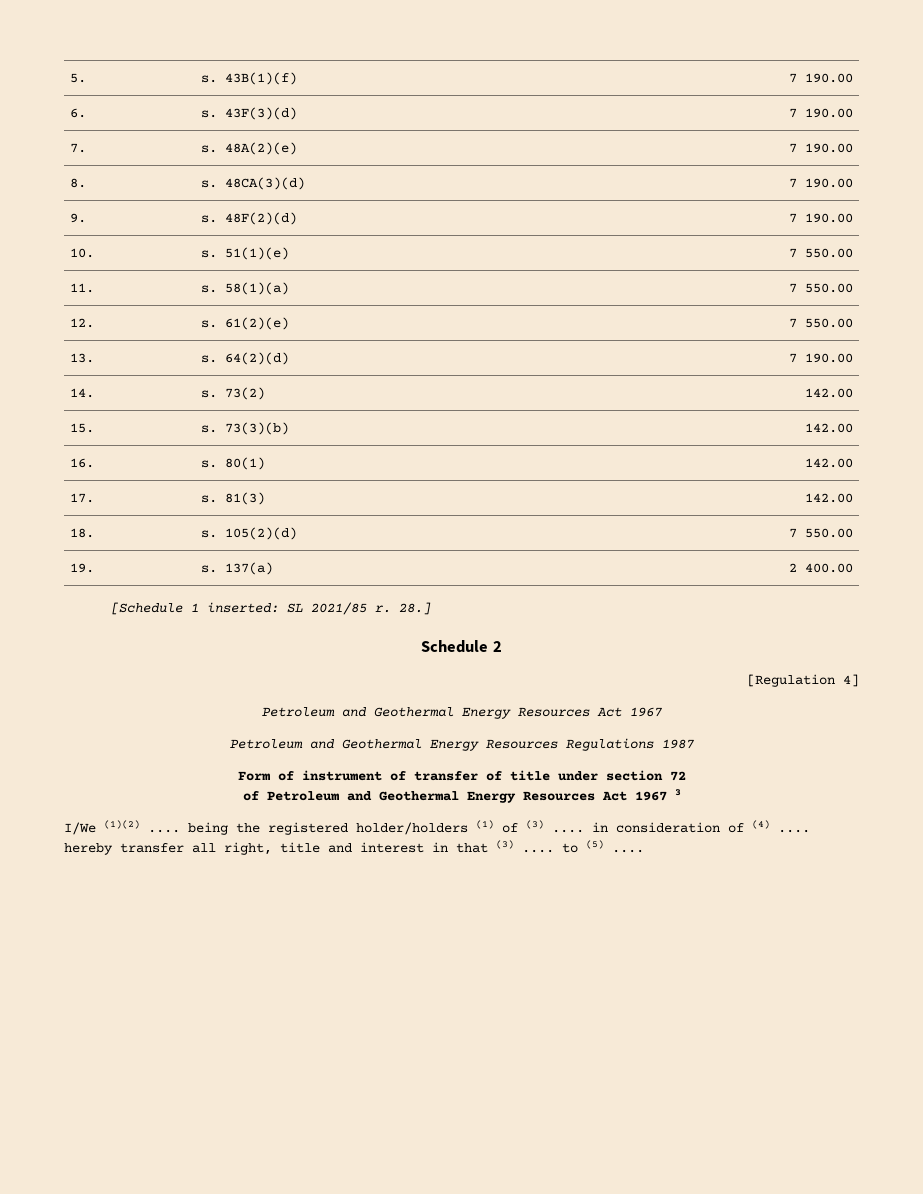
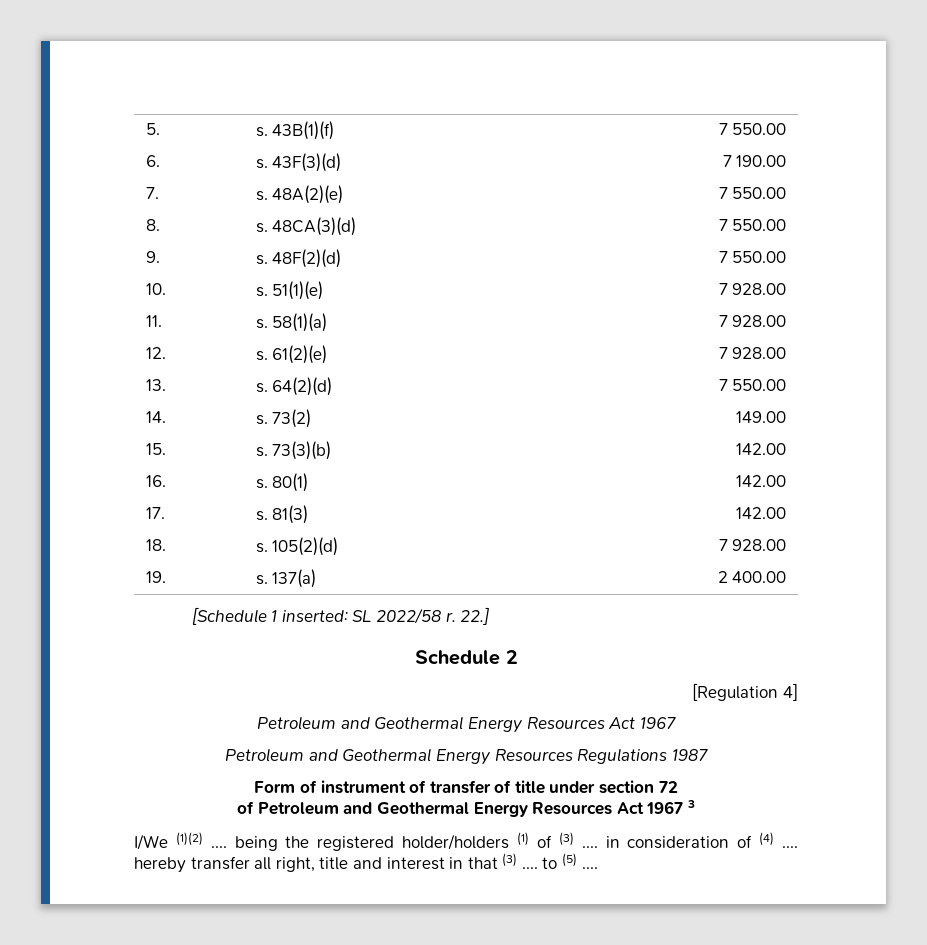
[804,73,853,83] 190.00 -> [732,123,787,135] 550.00
[804,143,853,153] 190.00 -> [732,187,787,199] 550.00
[804,178,853,188] 190.00 -> [732,219,787,231] 550.00
[804,213,853,223] 190.00 -> [732,251,787,263] 550.00
[804,248,853,258] 550.00 -> [732,283,787,295] 928.00
[804,283,853,293] 550.00 -> [732,315,787,327] 928.00
[804,318,853,328] 550.00 -> [732,347,787,359] 928.00
[804,353,853,363] 190.00 -> [732,379,787,391] 550.00
[804,388,853,398] 142.00 -> [736,411,787,423] 149.00
[804,528,853,538] 550.00 -> [732,539,787,551] 928.00
[310,602,431,615] 2021/85 r. 28.] -> [375,607,490,625] 2022/58 r. 22.]

